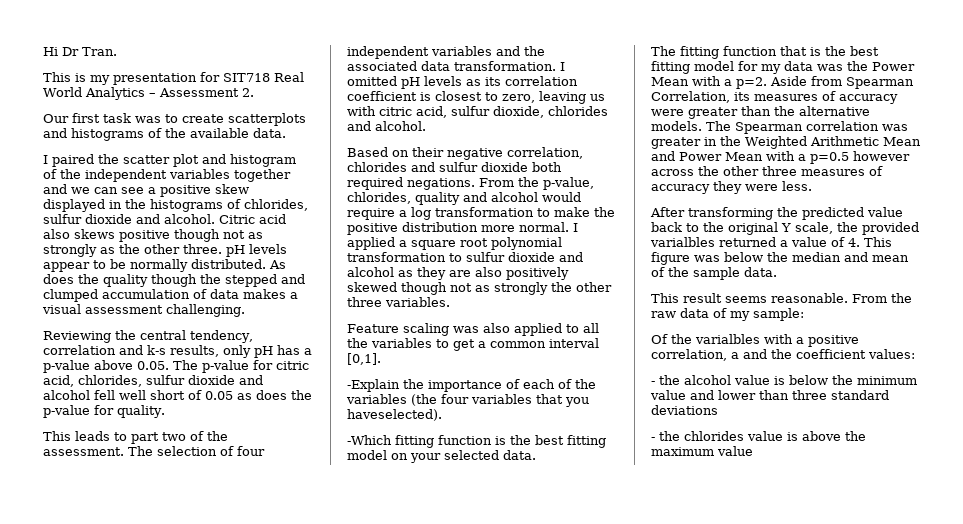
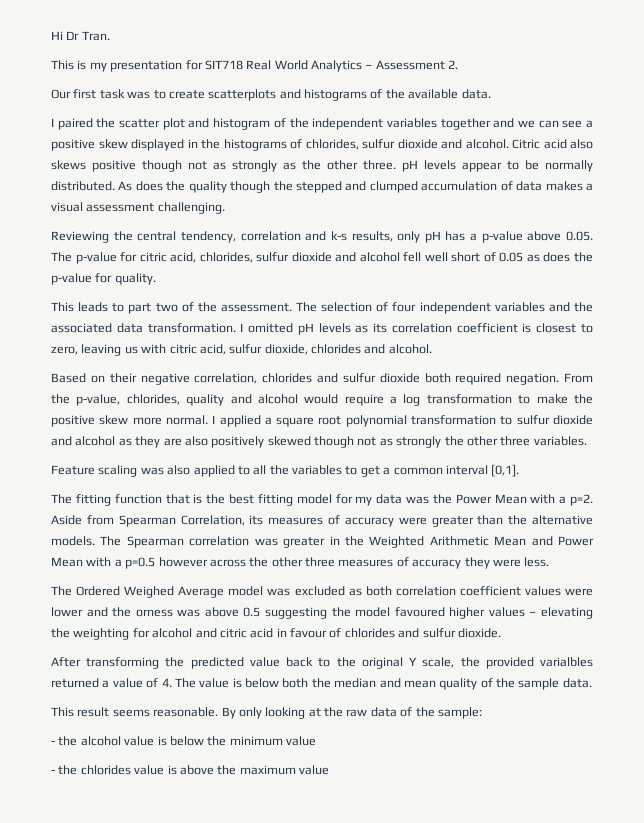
[407,178,475,190] negations. -> [506,373,560,385] negation.
[402,222,478,232] distribution -> [99,415,129,425] skew
[347,379,596,392] [346,394,589,407] [347,409,442,421] [347,435,606,448] [347,450,536,463] // -Explain the importance of each of the variables (the four variables that you haveselected). // -Which fitting function is the best fitting model on your selected data. -> (520, 470) none
(812, 186) none -> [51,586,593,598] [51,607,593,619] [51,628,501,640] // The Ordered Weighed Average model was excluded as both correlation coefficient values were lower and the orness was above 0.5 suggesting the model favoured higher values – elevating the weighting for alcohol and citric acid in favour of chlorides and sulfur dioxide.
[864,237,892,247] [651,252,763,265] This figure was below -> [174,678,309,688] The value is below both
(909, 258) none -> [439,678,478,690] quality
[852,294,887,303] From -> [221,707,321,719] By only looking at
[730,311,750,321] my -> [415,707,435,717] the
[651,334,859,347] [651,349,915,361] // Of the varialbles with a positive correlation, a and the coefficient values: -> (482, 713) none
[690,390,889,400] [651,405,718,415] and lower than three standard deviations -> (316, 741) none

